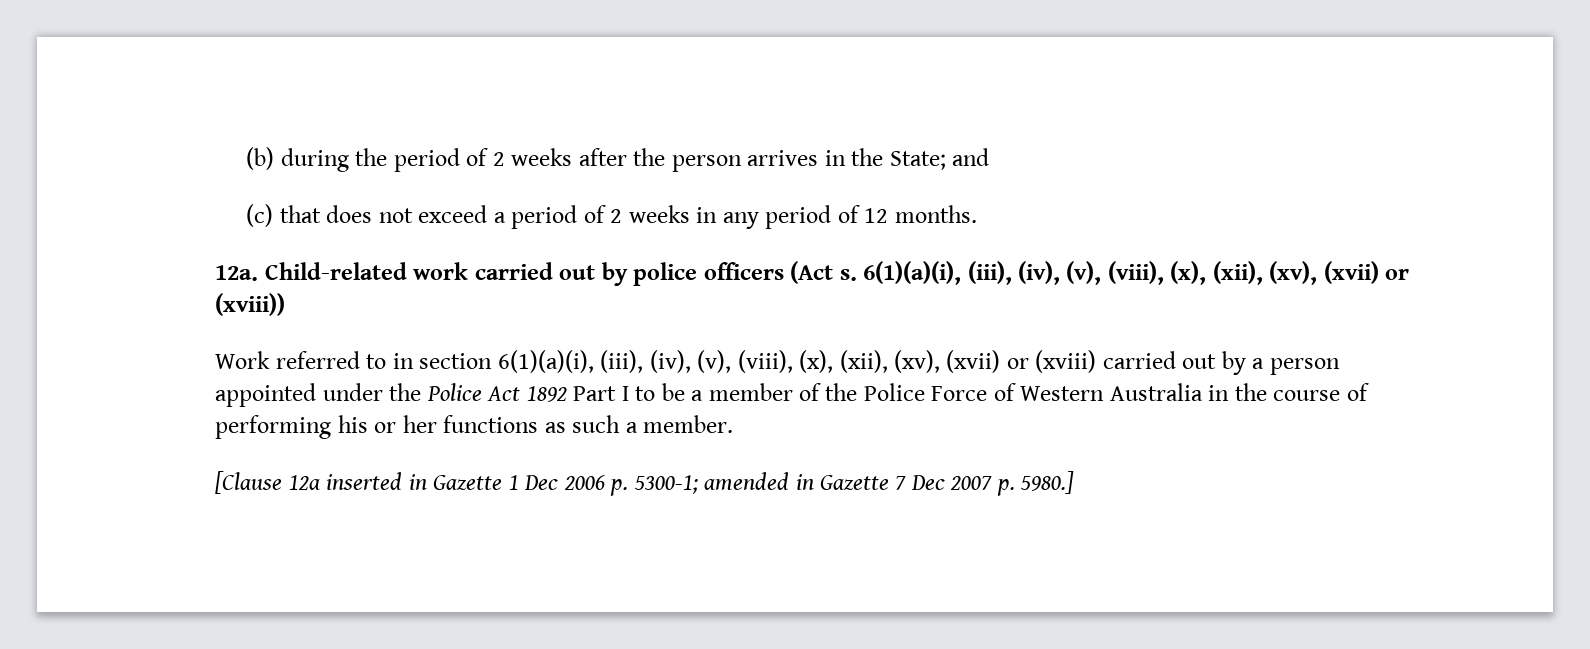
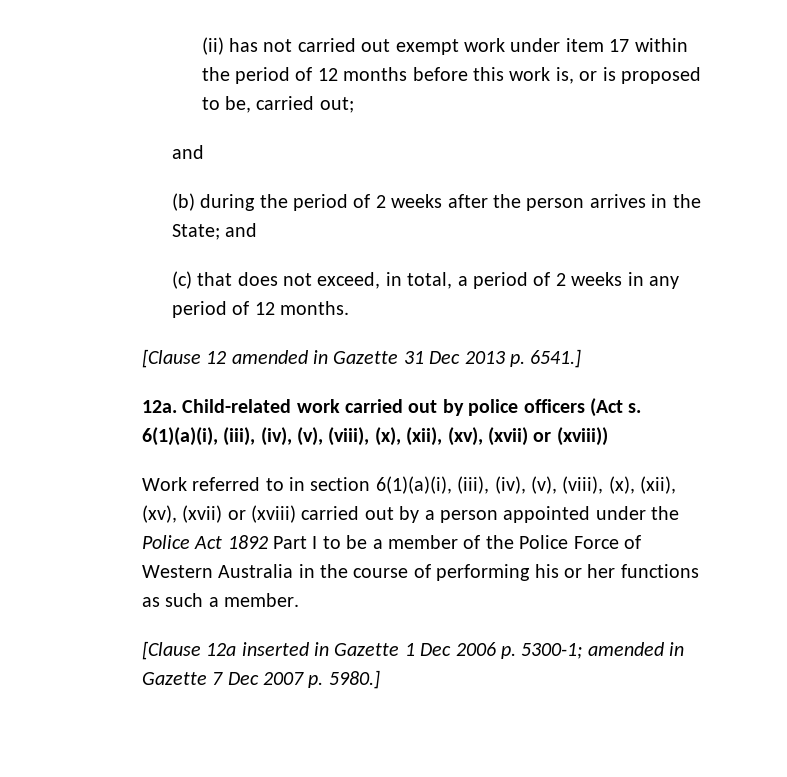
(246, 158) none -> [201,37,688,55] [201,67,702,84] [201,96,354,113] [171,145,204,159] (ii) has not carried out exempt work under item 17 within the period of 12 months before this work is, or is proposed to be, carried out; // and //
[418,205,488,223] exceed -> [317,272,453,289] exceed, in total,
(977, 214) none -> [141,349,582,368] // [Clause 12 amended in Gazette 31 Dec 2013 p. 6541.]

